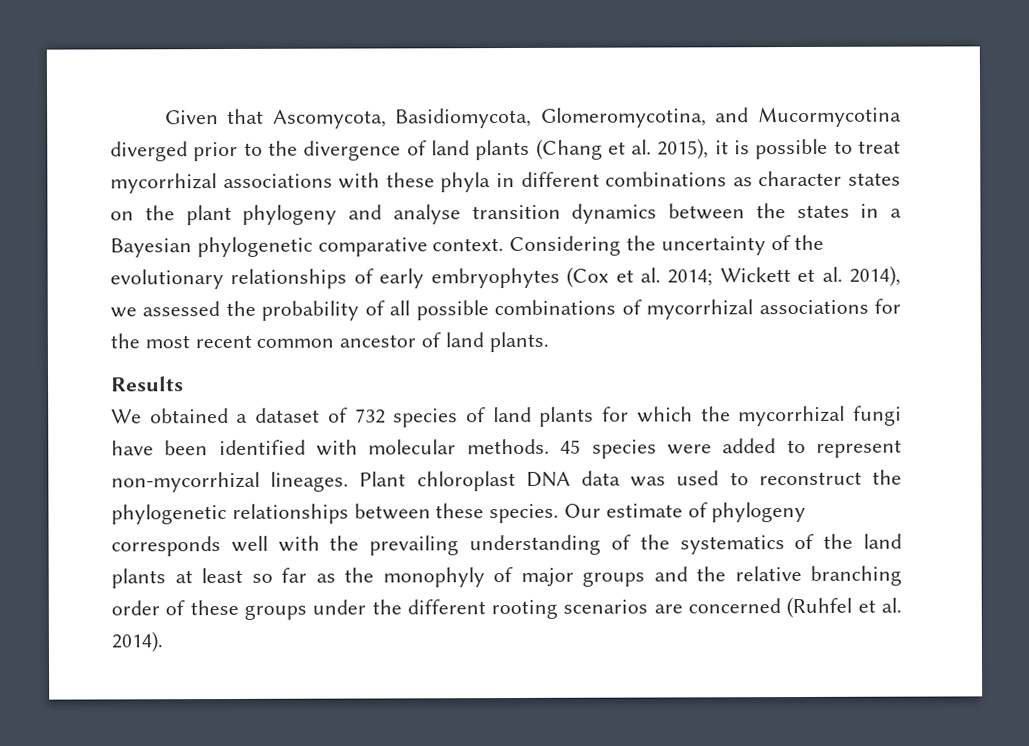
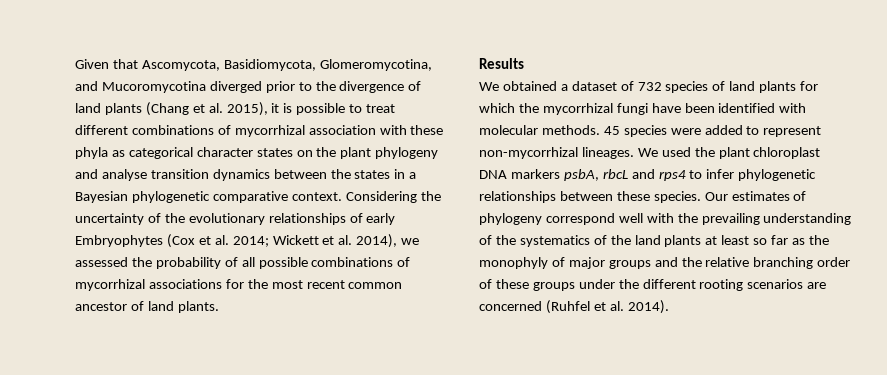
[758,106,902,128] Mucormycotina -> [101,81,206,93] Mucoromycotina
[110,171,753,194] mycorrhizal associations with these phyla in different combinations as -> [75,125,444,137] [75,147,193,159] different combinations of mycorrhizal association with these phyla as categorical
[430,267,560,289] embryophytes -> [75,235,163,247] Embryophytes
[359,469,903,492] Plant chloroplast DNA data was used to reconstruct the -> [637,147,821,159] [479,169,735,181] We used the plant chloroplast DNA markers psbA, rbcL and rps4 to infer
[605,503,683,518] estimate -> [731,191,790,201] estimates
[111,536,221,557] corresponds -> [545,213,615,225] correspond

